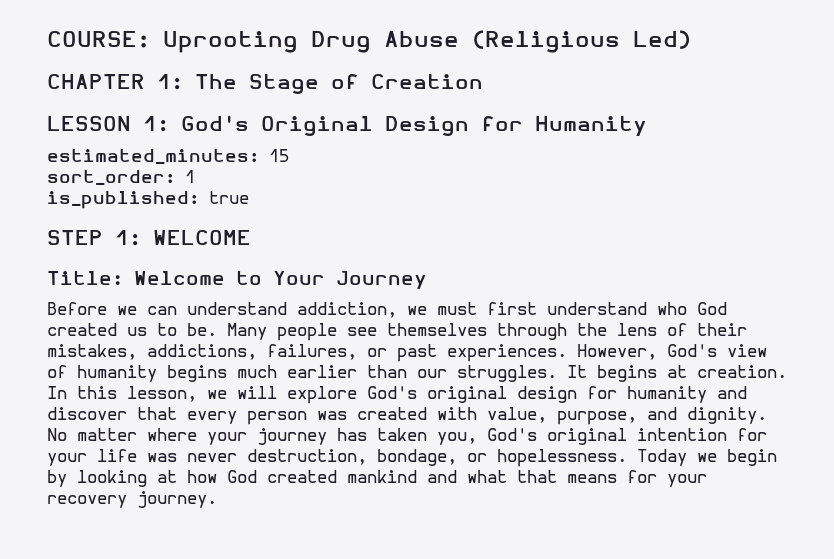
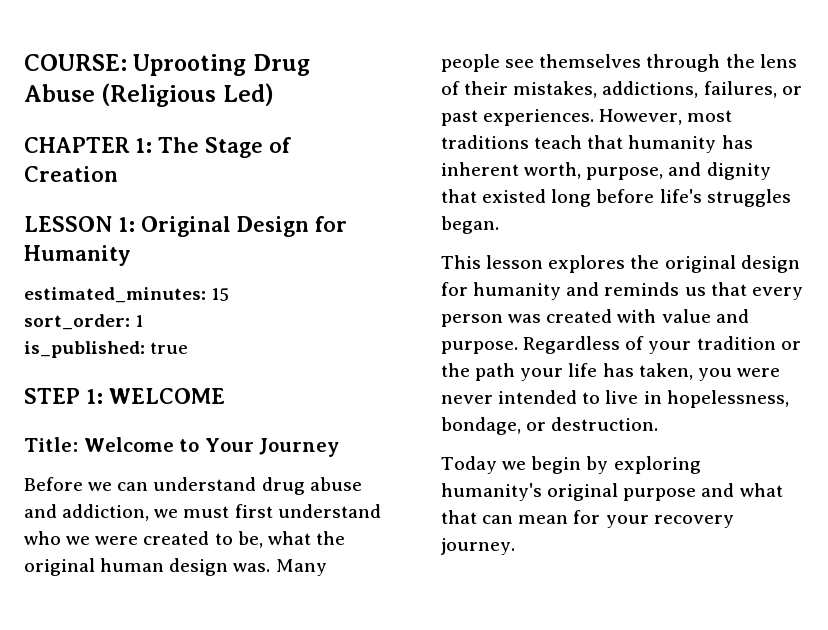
[181,115,249,131] God's -> (135, 224) none
(287, 308) none -> [261,477,362,495] [24,504,57,518] drug abuse and
[697,302,727,315] [47,323,217,336] God created us to be. -> [66,531,345,548] [24,558,271,576] we were created to be, what the original human design was.
[667,344,767,357] [47,365,787,382] [47,386,417,404] God's view of humanity begins much earlier than our struggles. It begins at creation. In this lesson, we will explore God's -> [687,110,733,122] [441,135,753,153] [441,162,771,180] [441,189,791,207] [441,216,499,234] [441,255,660,273] most traditions teach that humanity has inherent worth, purpose, and dignity that existed long before life's struggles began. // This lesson explores the
[47,407,127,420] discover -> [604,282,706,296] reminds us
[487,407,767,425] [47,428,767,445] [47,449,367,466] value, purpose, and dignity. No matter where your journey has taken you, God's original intention for your life was never destruction, -> [661,309,749,323] [441,336,801,354] [441,363,780,381] [441,390,789,408] value and purpose. Regardless of your tradition or the path your life has taken, you were never intended to live in hopelessness,
[497,449,627,467] hopelessness. -> [551,417,659,431] destruction. //
[77,470,417,487] looking at how God created mankind -> [613,456,701,474] [441,483,697,501] exploring humanity's original purpose
[567,474,617,483] means -> [482,515,569,524] can mean

